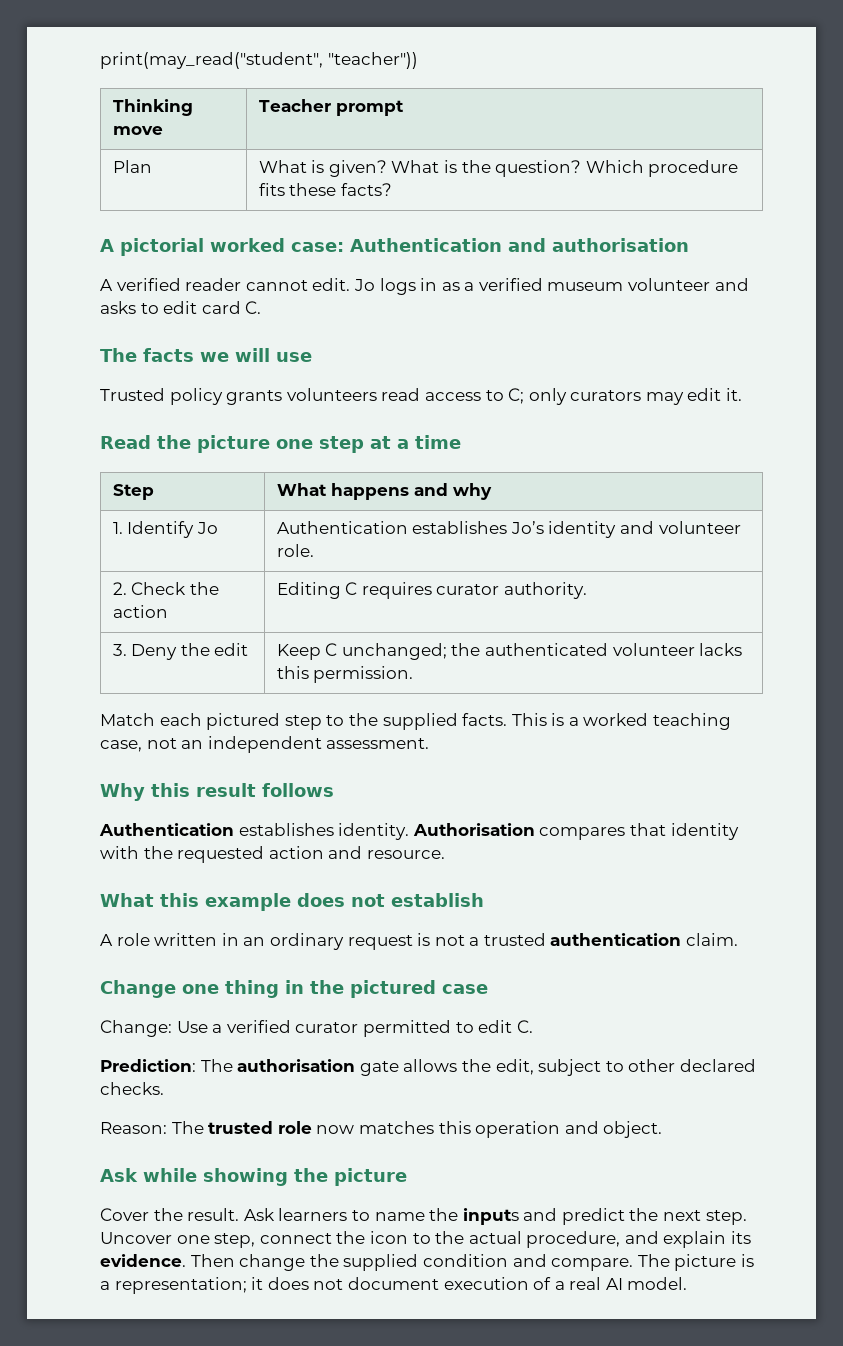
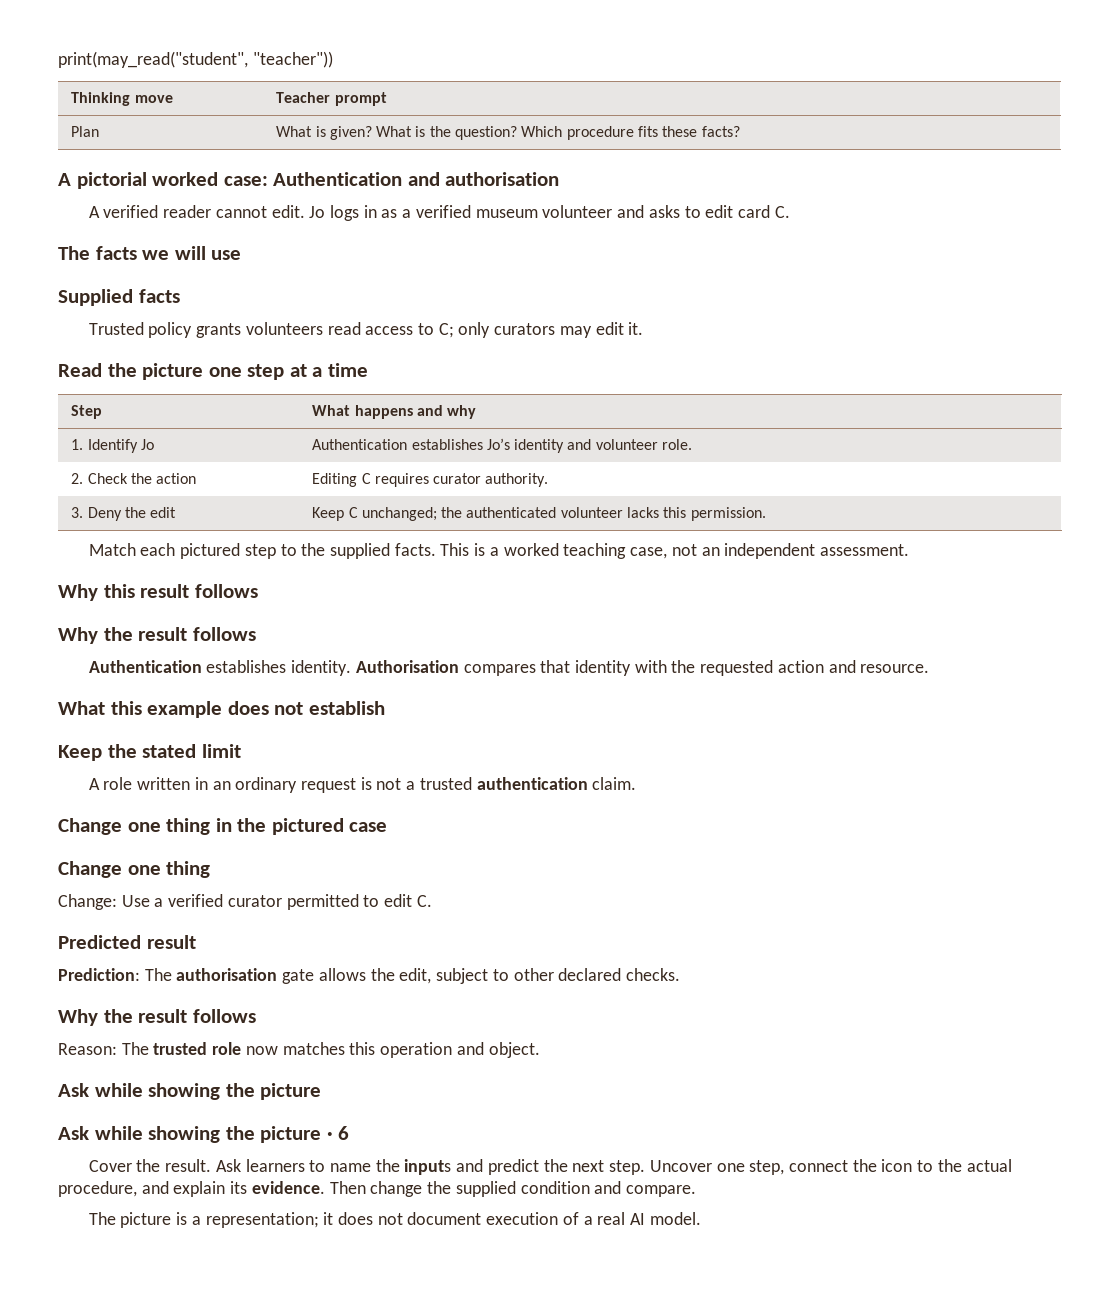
(312, 357) none -> [58,289,180,306] // Supplied facts
(334, 790) none -> [58,627,256,644] // Why the result follows
(484, 900) none -> [58,744,241,761] // Keep the stated limit
(488, 989) none -> [58,861,211,878] // Change one thing
(533, 1026) none -> [58,935,196,949] // Predicted result
(164, 1088) none -> [58,1009,256,1026] // Why the result follows
(407, 1177) none -> [58,1126,350,1143] // Ask while showing the picture · 6
(634, 1264) none -> (696, 1191) //

